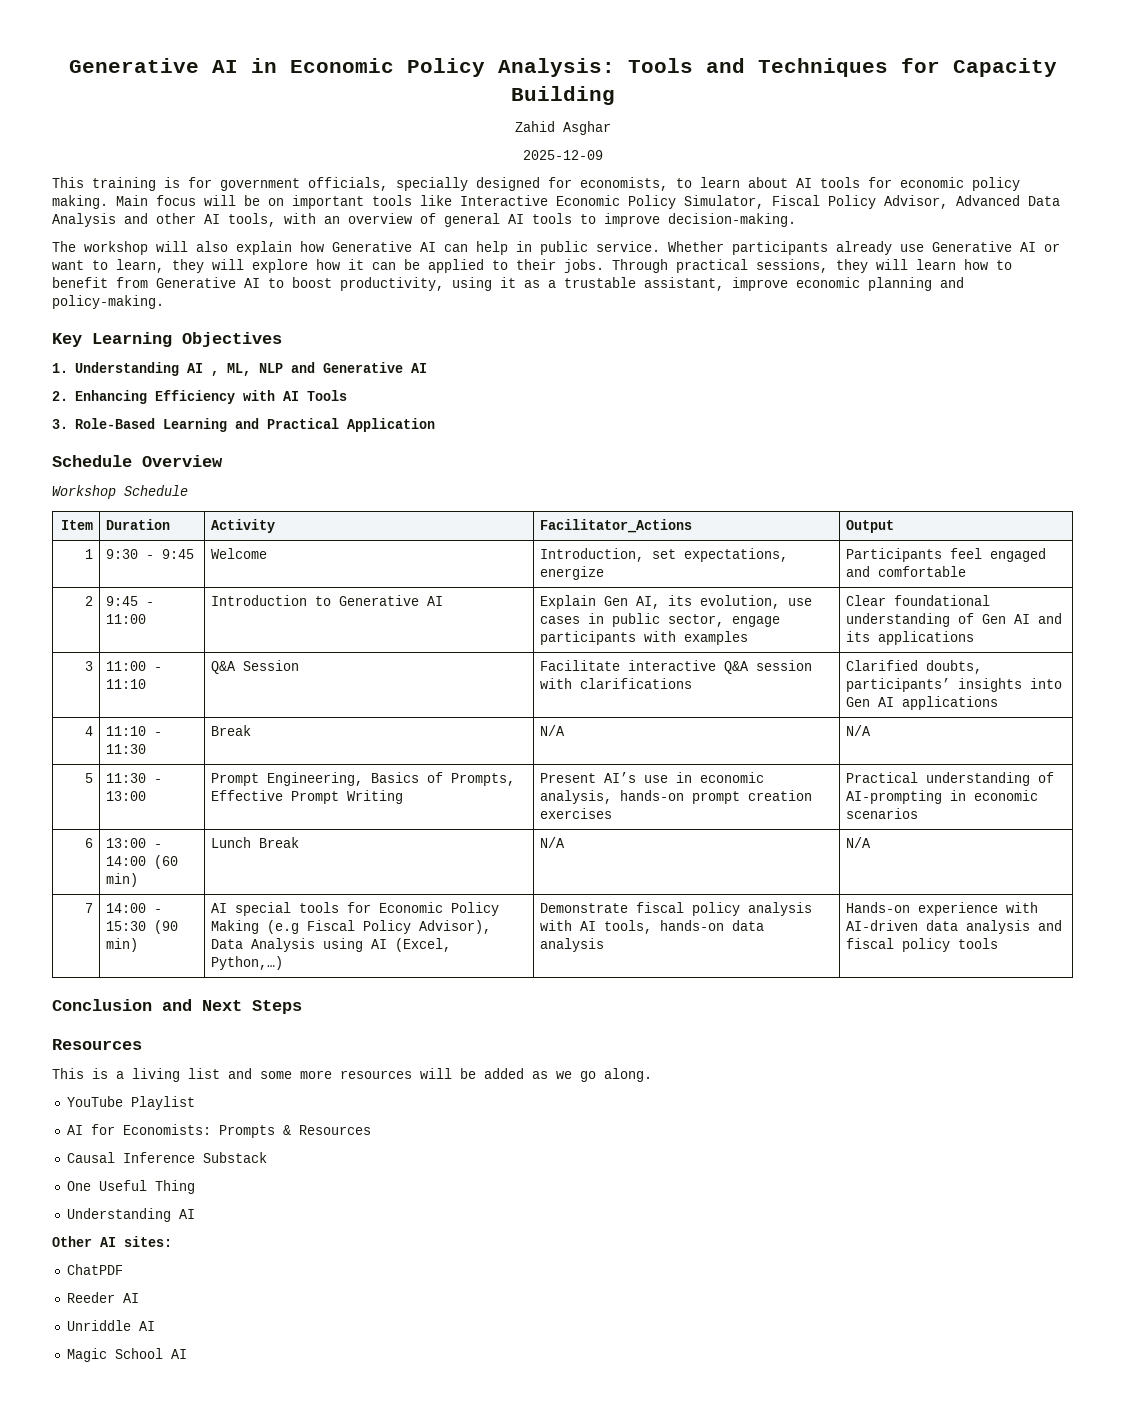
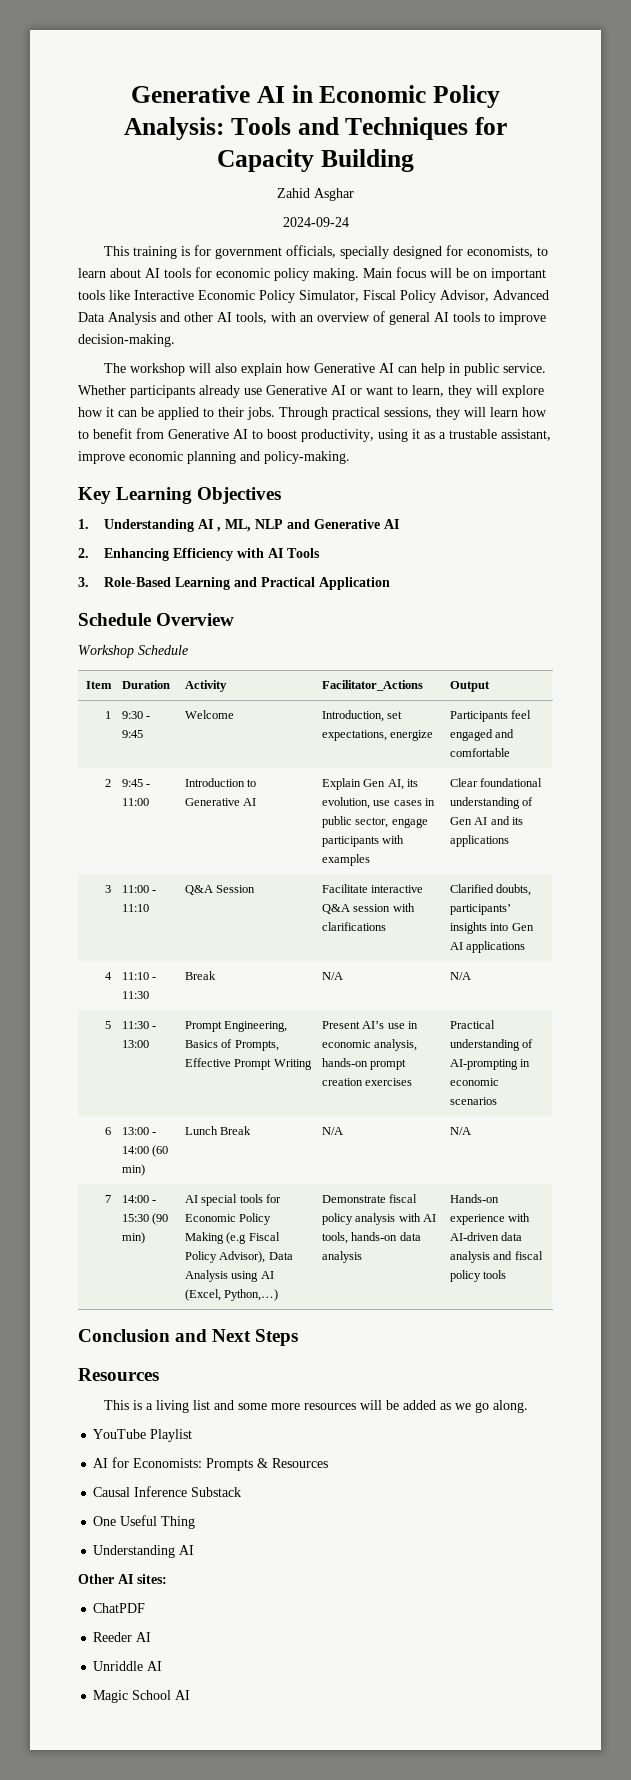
[522,150,603,160] 2025-12-09 -> [282,217,349,227] 2024-09-24

